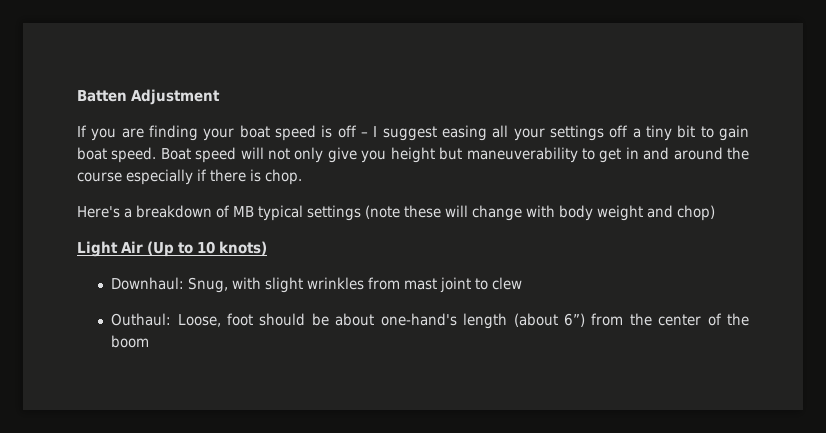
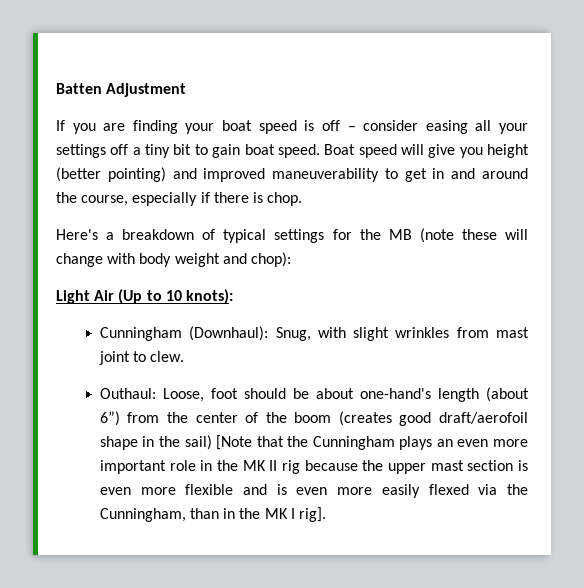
[373,126,437,141] I suggest -> [363,120,419,131] consider
[268,147,324,163] not only -> (424, 149) none
[439,147,463,160] but -> [56,167,266,182] (better pointing) and improved
[77,172,122,182] course -> [81,195,129,206] course,
[233,206,254,217] MB -> (216, 234) none
(361, 213) none -> [332,229,412,240] for the MB
[677,205,715,221] chop) -> [250,252,291,267] chop):
[219,241,267,255] [111,277,185,290] knots) // Downhaul: -> [185,289,233,304] [99,326,269,341] knots): // Cunningham (Downhaul):
[492,277,523,290] clew -> [150,351,185,362] clew.
(150, 341) none -> [338,411,528,426] [99,435,528,450] [99,460,528,474] [99,484,528,498] [99,507,327,522] (creates good draft/aerofoil shape in the sail) [Note that the Cunningham plays an even more important role in the MK II rig because the upper mast section is even more flexible and is even more easily flexed via the Cunningham, than in the MK I rig].

